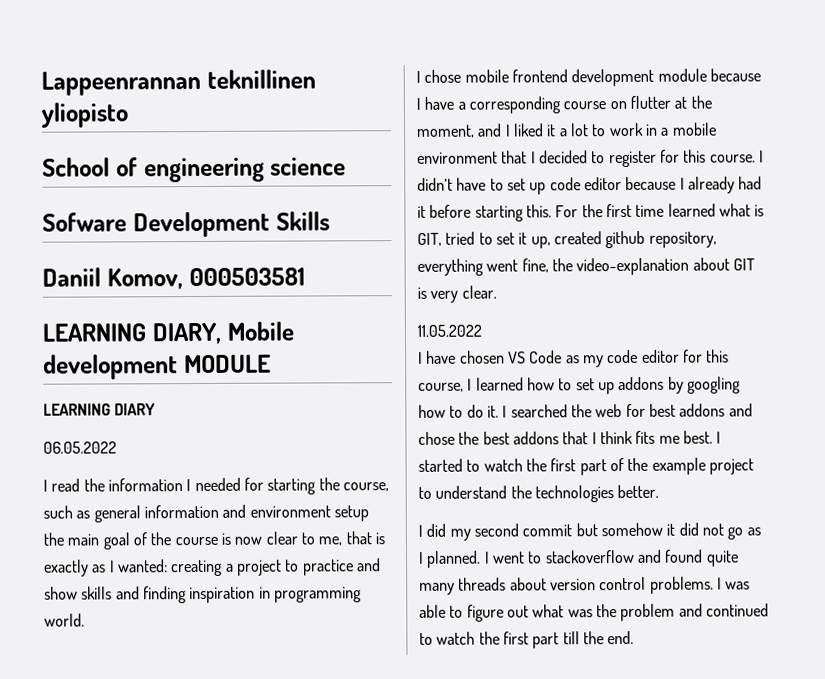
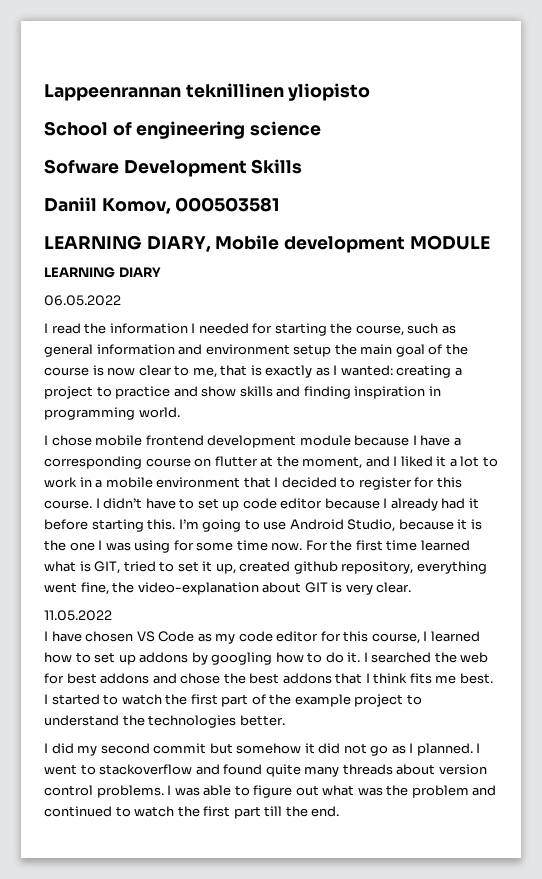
(552, 211) none -> [178,519,482,532] [44,540,303,553] I’m going to use Android Studio, because it is the one I was using for some time now.

